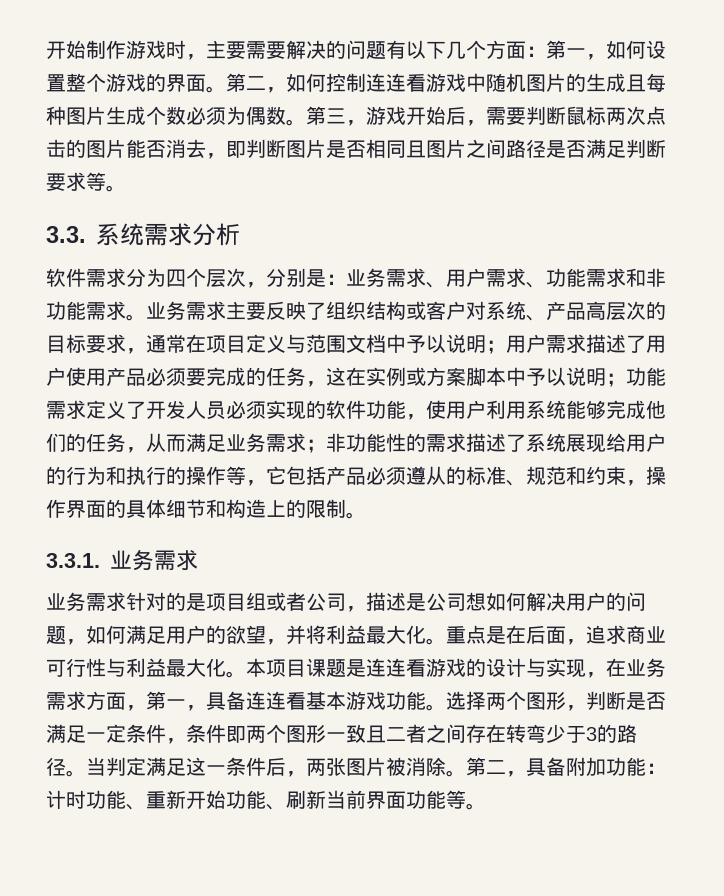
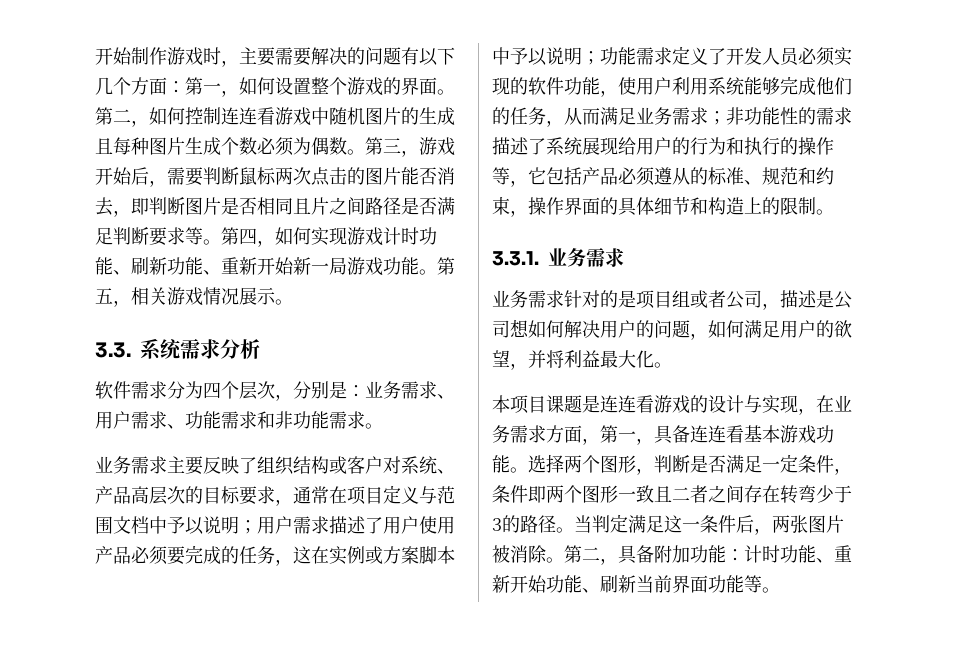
[426,140,446,158] 图 -> (311, 206) none
(126, 188) none -> [221,227,437,247] [95,257,455,276] [95,287,293,307] 第四，如何实现游戏计时功能、刷新功能、重新开始新一局游戏功能。第五，相关游戏情况展示。
(146, 317) none -> (383, 426) //
[446,625,666,645] [46,658,246,678] 重点是在后面，追求商业可行性与利益最大化。 -> (672, 365) //

